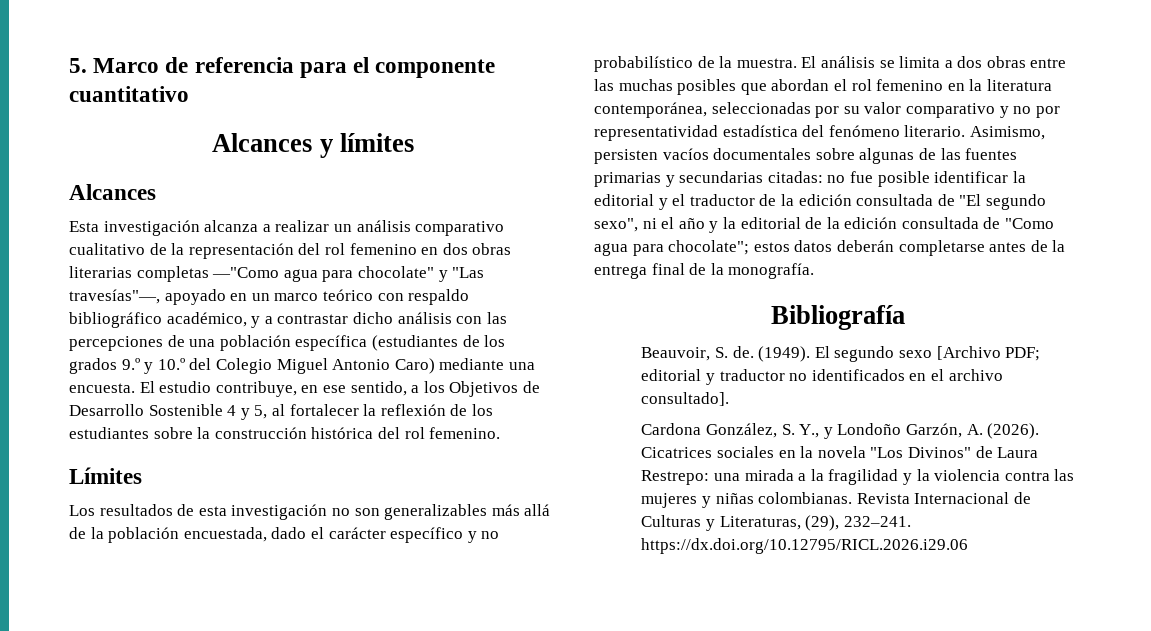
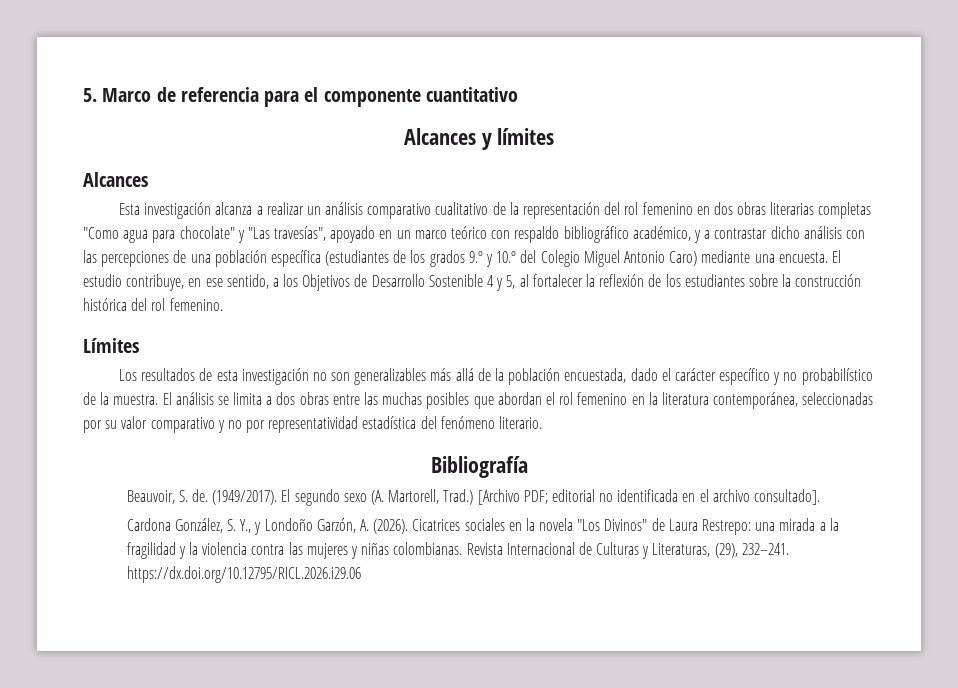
[212,267,280,278] —"Como -> [83,227,119,239] "Como
[69,289,160,304] travesías"—, -> [274,226,327,241] travesías",
[969,126,1045,140] [594,148,1018,164] [594,171,1026,187] [594,194,1046,210] [594,217,1055,233] [594,240,1066,256] [594,263,815,279] Asimismo, persisten vacíos documentales sobre algunas de las fuentes primarias y secundarias citadas: no fue posible identificar la editorial y el traductor de la edición consultada de "El segundo sexo", ni el año y la editorial de la edición consultada de "Como agua para chocolate"; estos datos deberán completarse antes de la entrega final de la monografía. -> (543, 422) none
[758,346,811,362] (1949). -> [212,490,278,505] (1949/2017).
[936,346,1041,361] [641,369,905,385] [Archivo PDF; editorial y traductor no identificados -> [370,489,679,505] (A. Martorell, Trad.) [Archivo PDF; editorial no identificada

